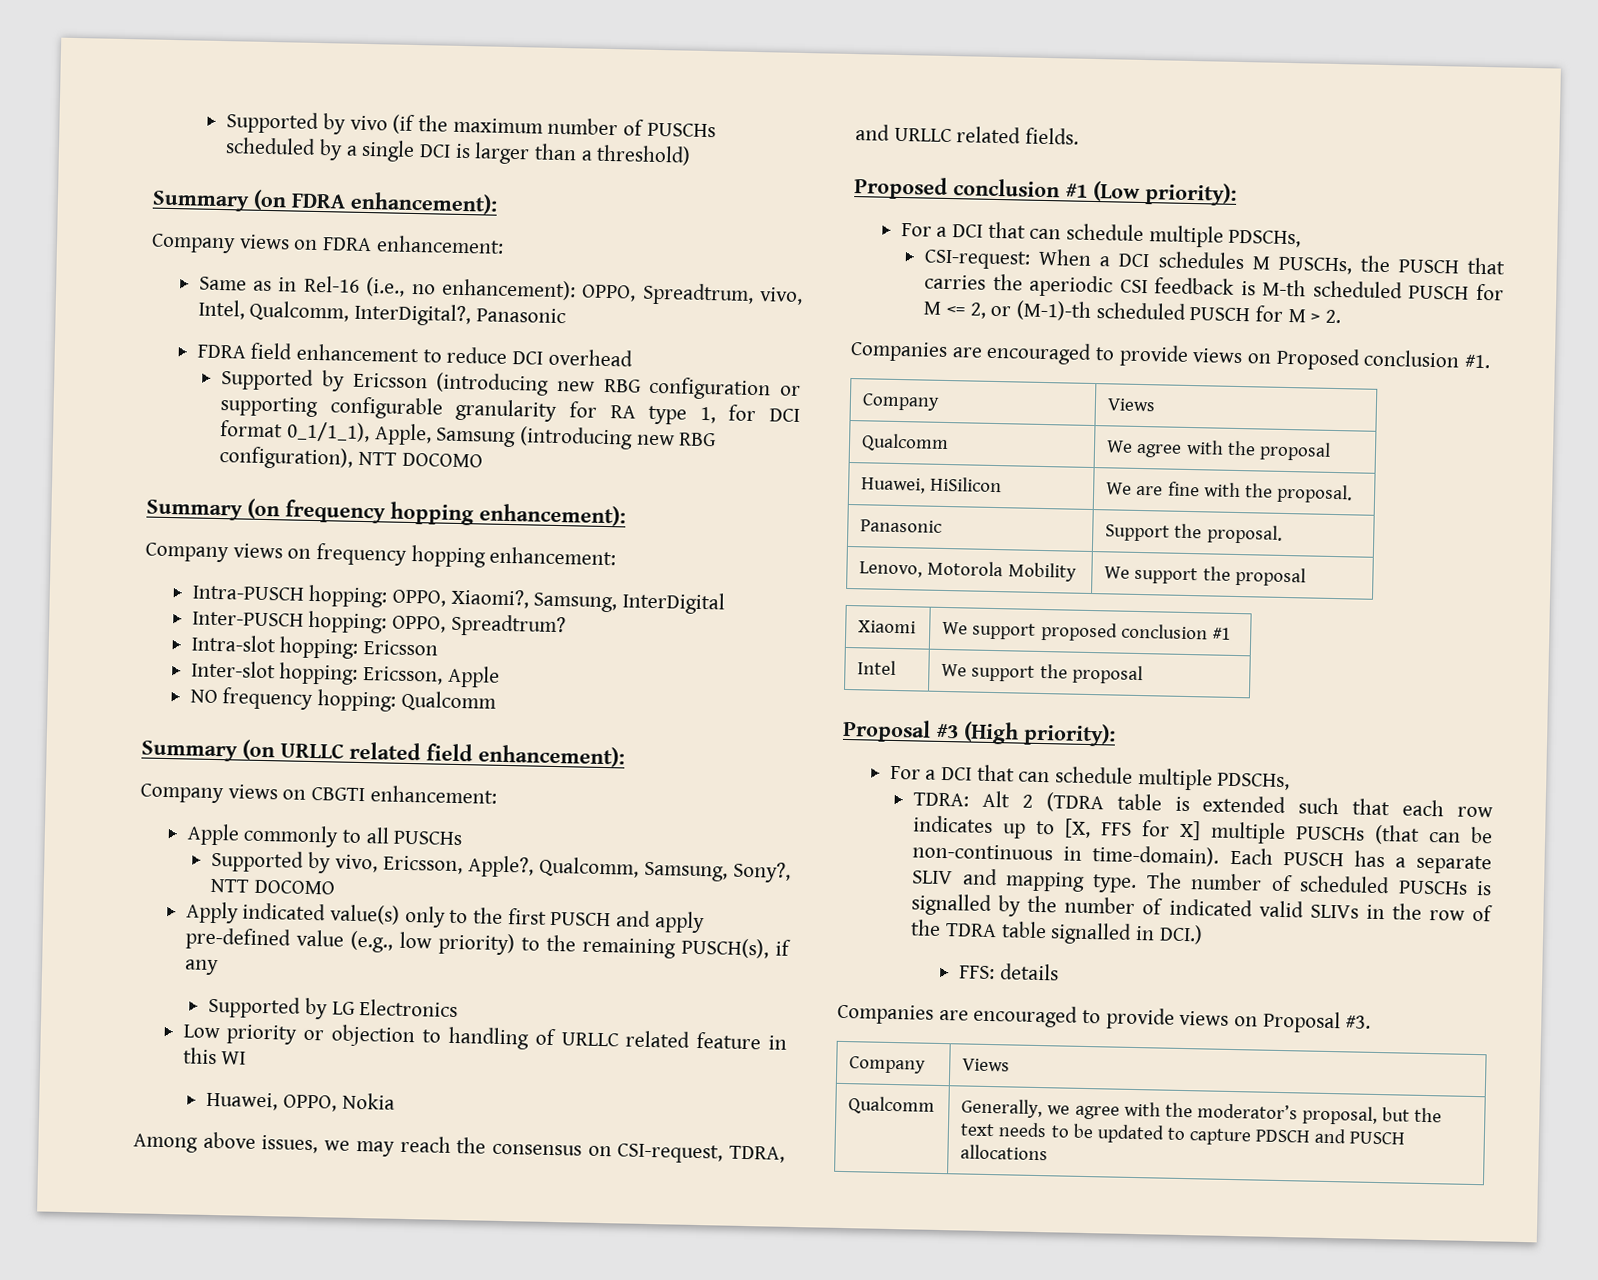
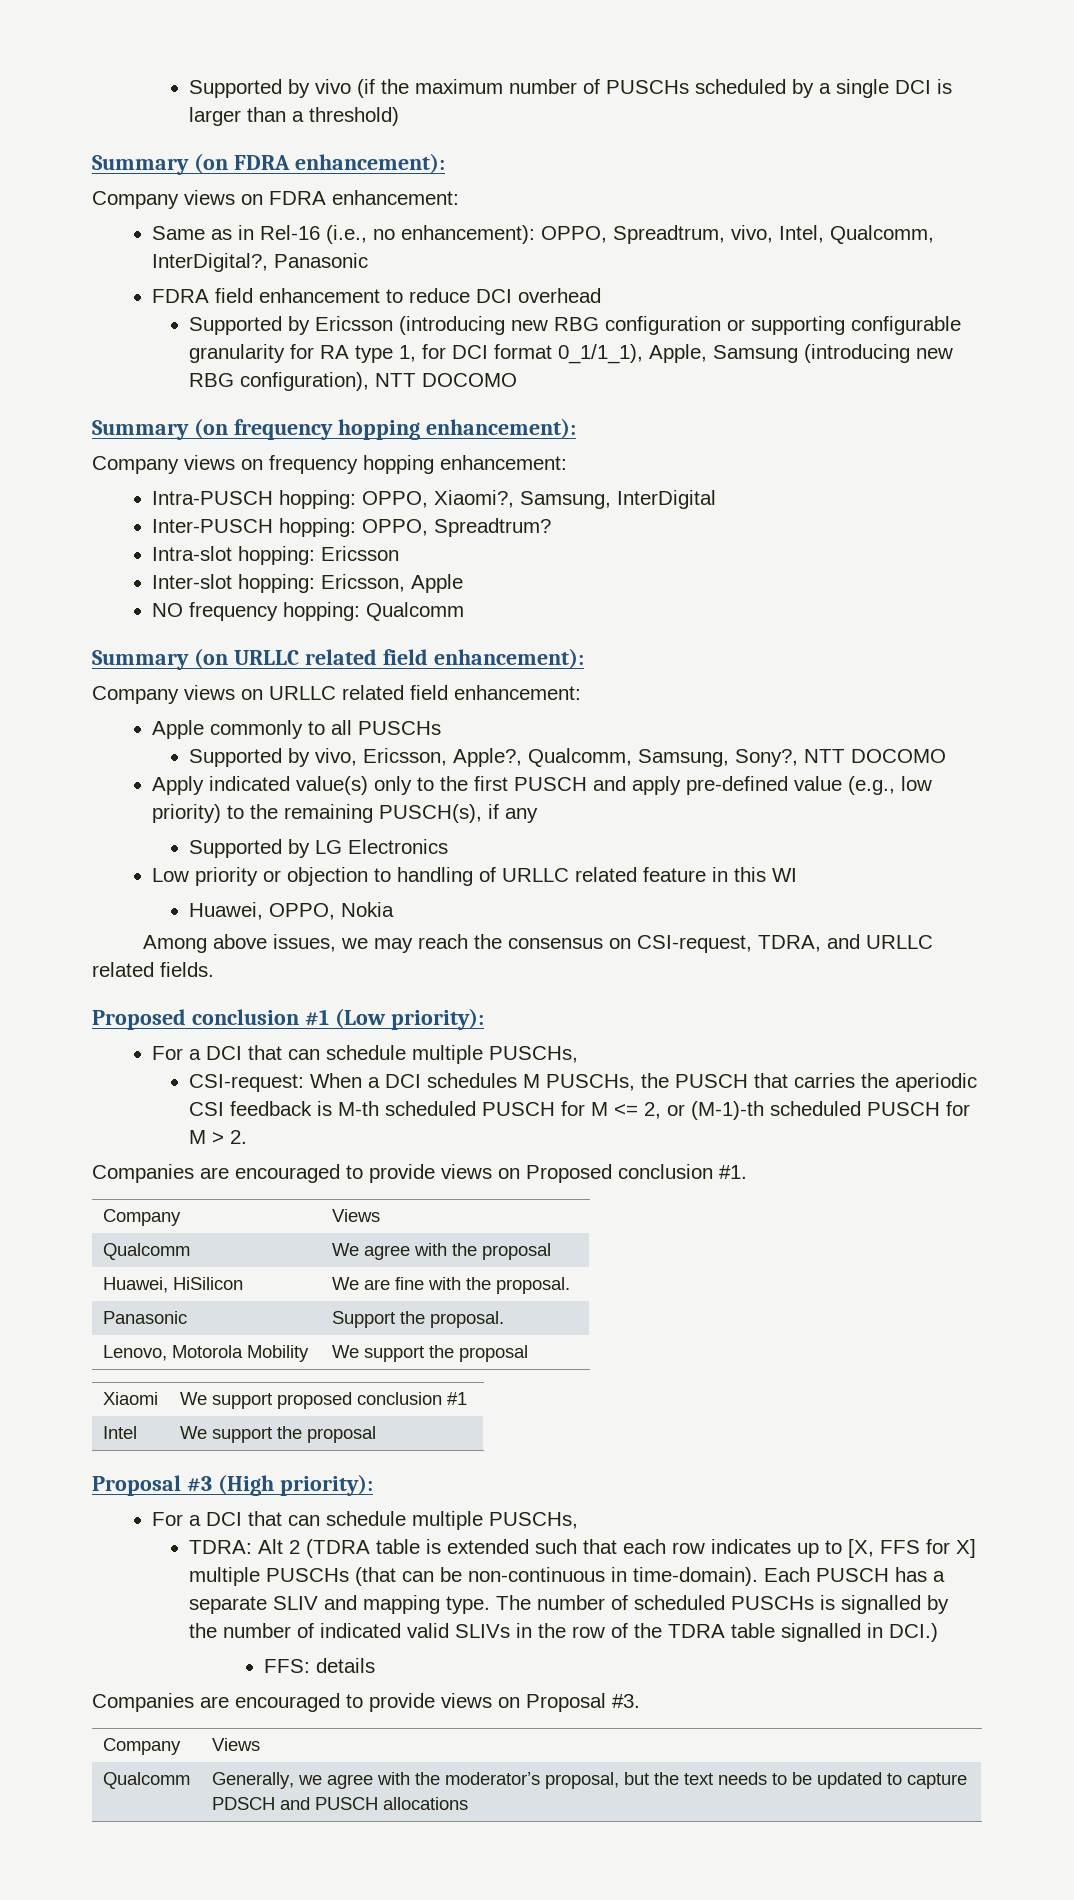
[311,786,366,802] CBGTI -> [269,685,448,700] URLLC related field
[1228,229,1302,248] PDSCHs, -> [488,1046,578,1063] PUSCHs,
[1217,772,1291,791] PDSCHs, -> [488,1512,578,1529] PUSCHs,

